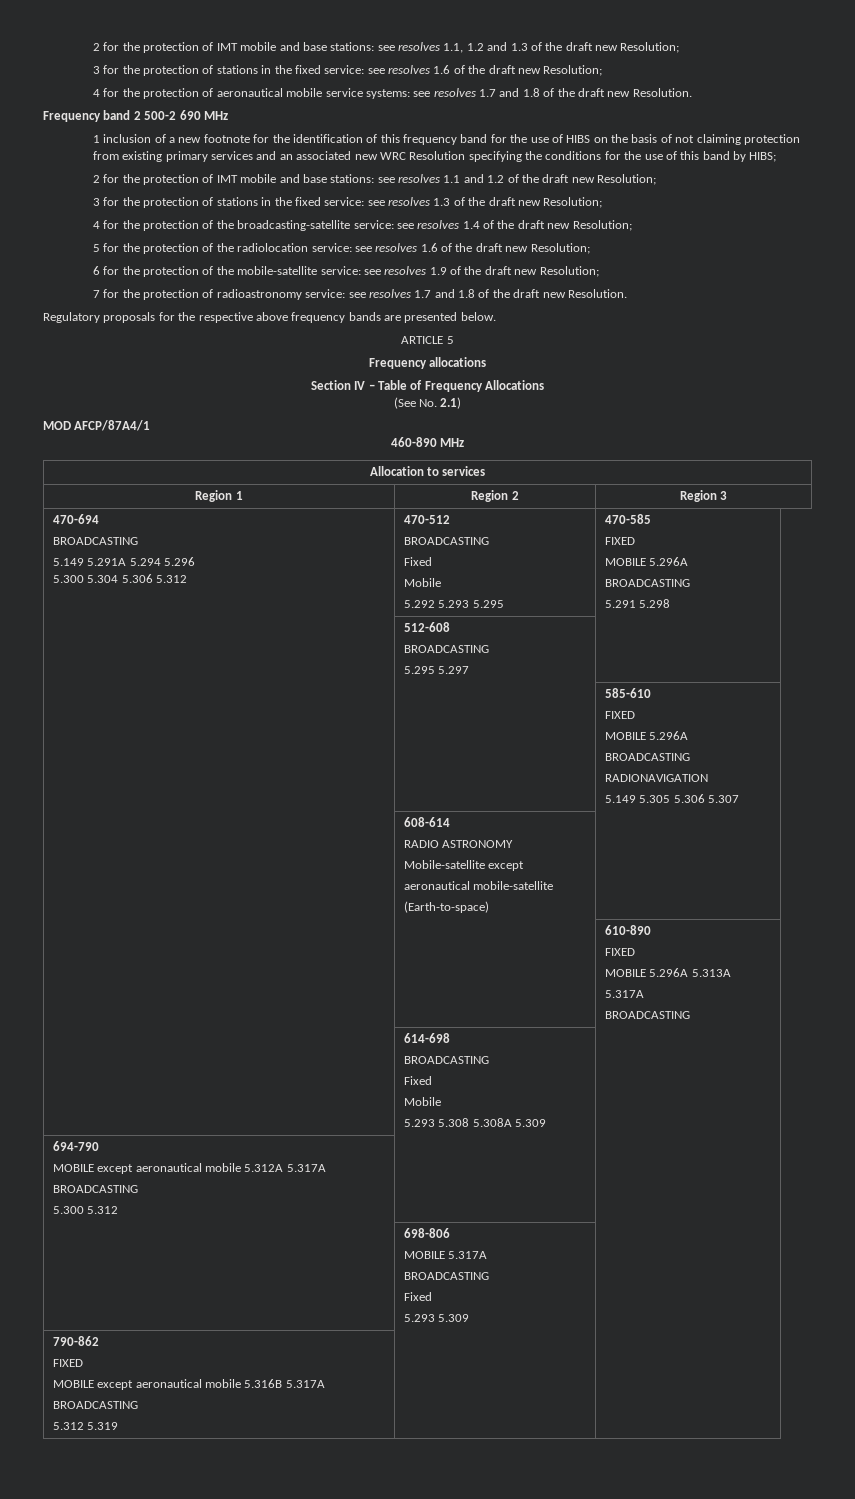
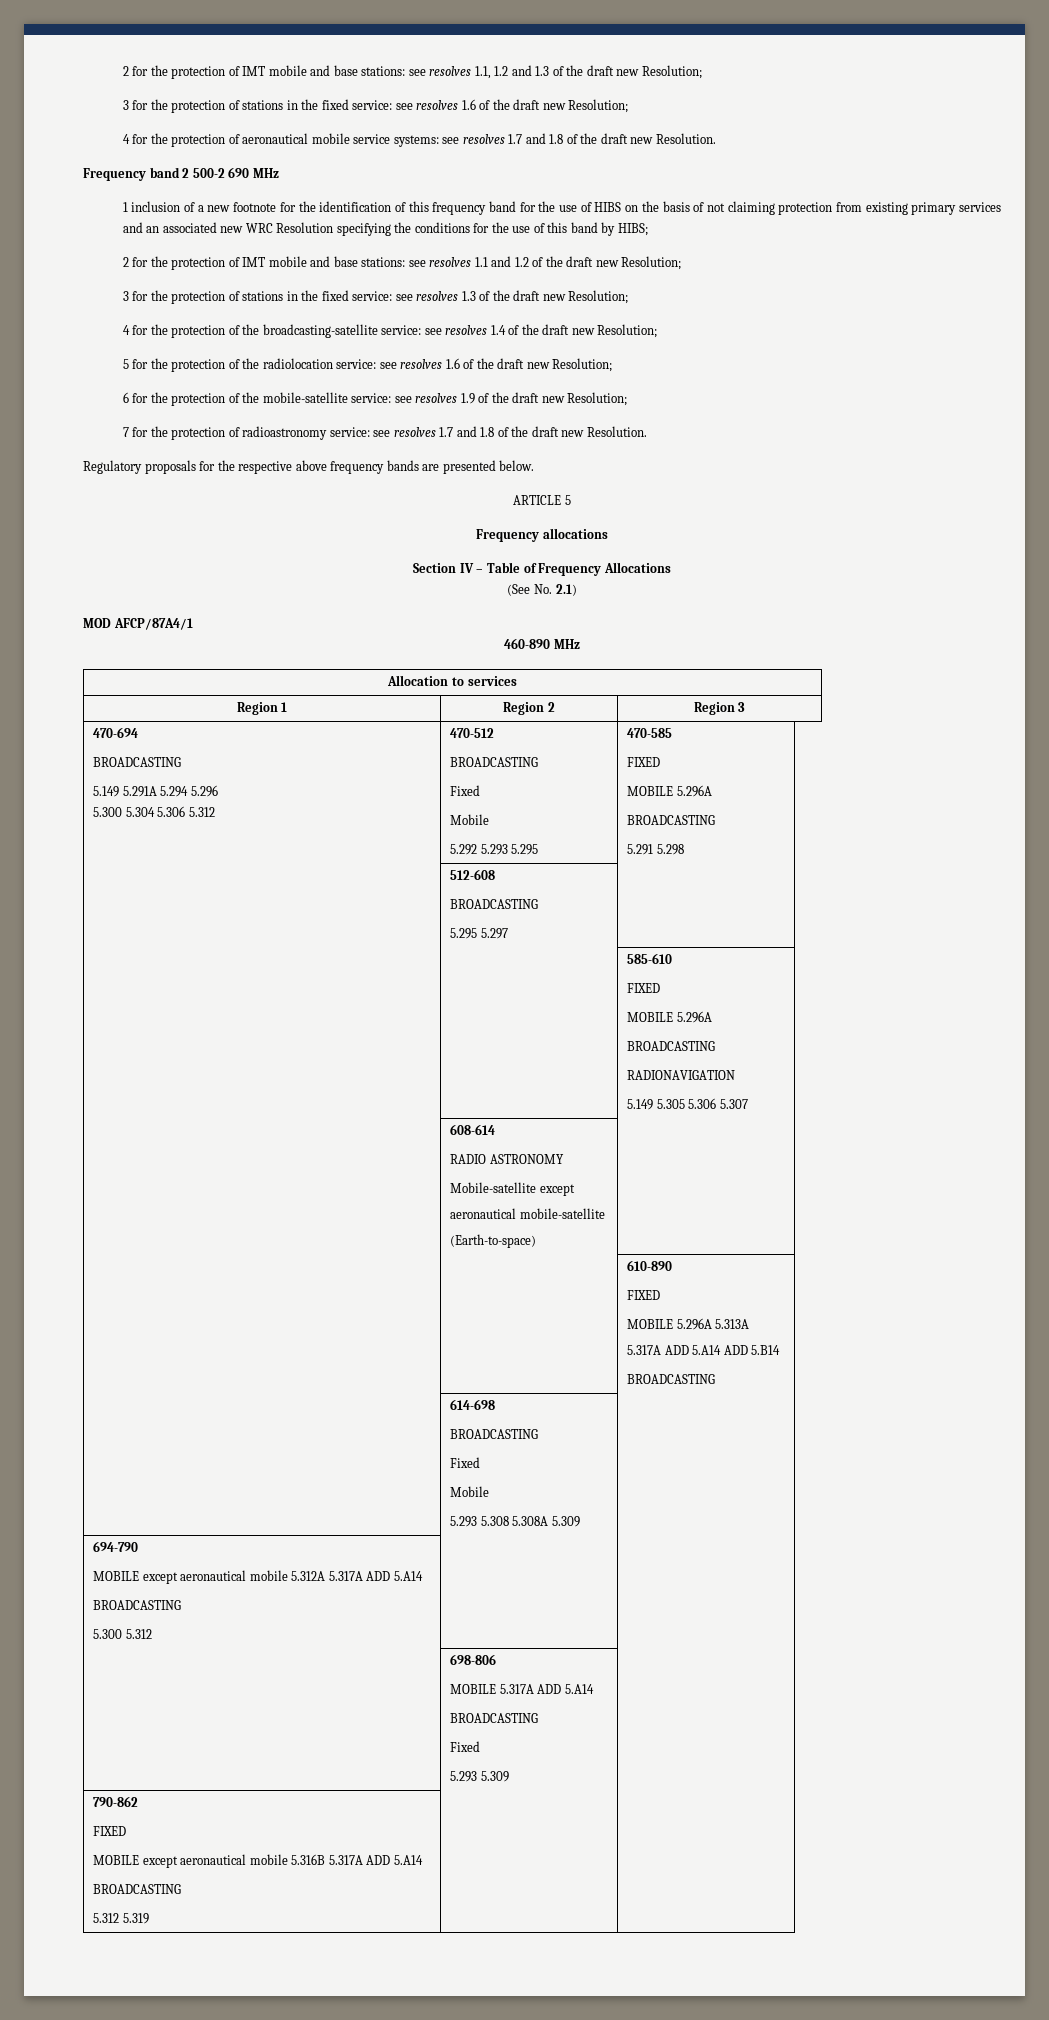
(644, 994) none -> [664,1345,781,1355] ADD 5.A14 ADD 5.B14
(326, 1168) none -> [366,1571,423,1581] ADD 5.A14
(488, 1255) none -> [537,1684,594,1694] ADD 5.A14
(325, 1384) none -> [366,1855,423,1865] ADD 5.A14

